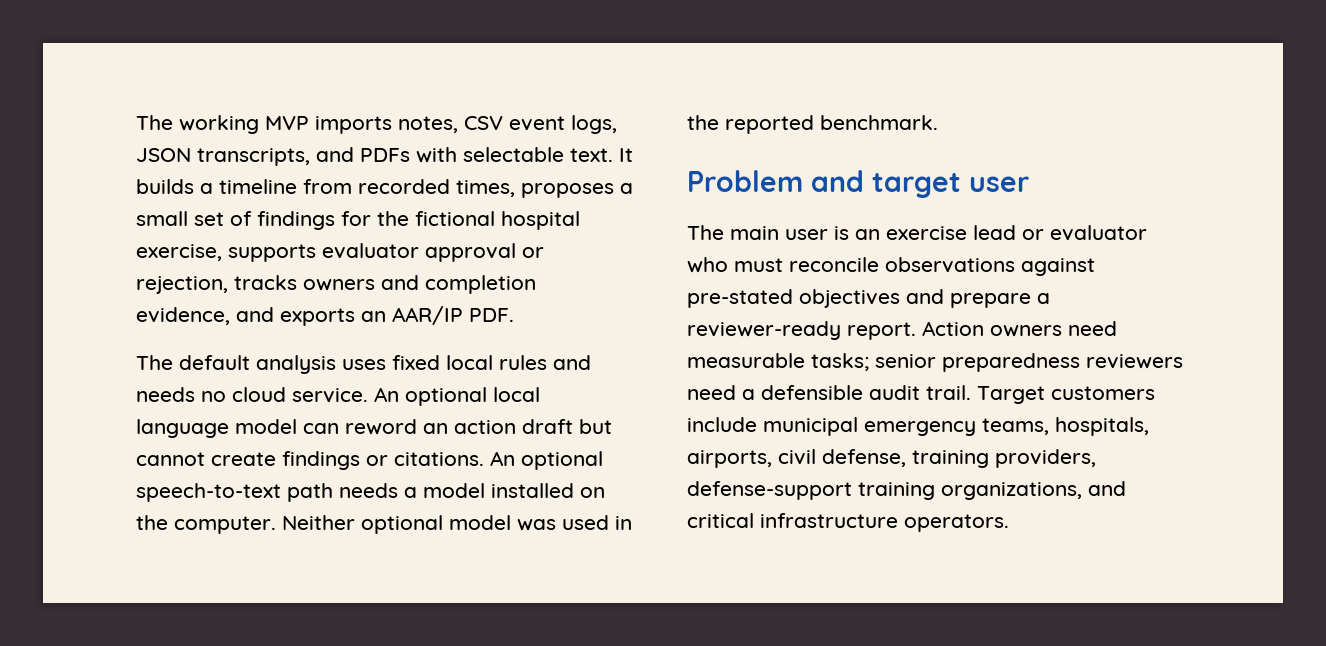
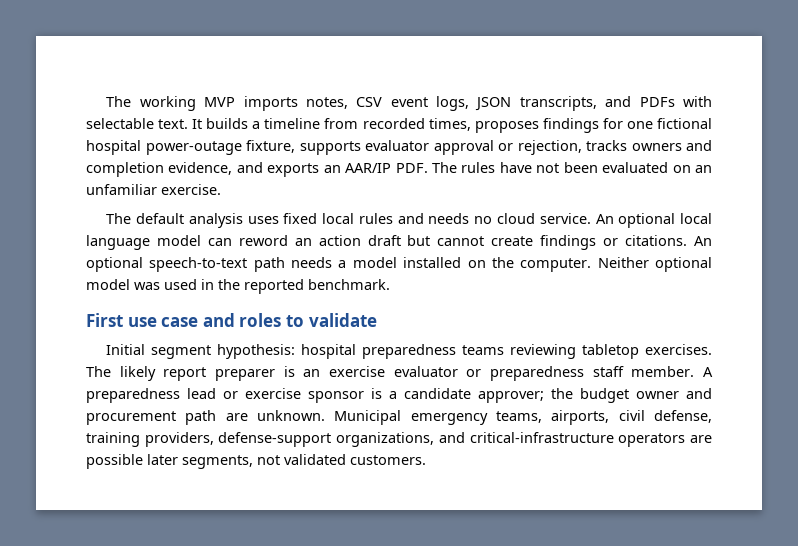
[620,183,633,194] [136,211,252,226] a small set of -> (539, 127) none
[377,211,409,226] the -> [626,121,653,129] one
[136,244,222,261] exercise, -> [145,140,295,155] power-outage fixture,
(514, 315) none -> [432,162,713,173] [86,184,221,195] The rules have not been evaluated on an unfamiliar exercise.
[687,170,1029,198] [687,225,1147,241] [687,257,1095,276] [687,289,1050,308] [687,321,1117,340] [687,353,1183,372] [687,385,1155,404] [687,417,858,436] Problem and target user // The main user is an exercise lead or evaluator who must reconcile observations against pre-stated objectives and prepare a reviewer-ready report. Action owners need measurable tasks; senior preparedness reviewers need a defensible audit trail. Target customers include municipal -> [86,313,377,327] [106,344,712,359] [86,366,713,381] [86,388,712,403] [86,410,402,425] First use case and roles to validate // Initial segment hypothesis: hospital preparedness teams reviewing tabletop exercises. The likely report preparer is an exercise evaluator or preparedness staff member. A preparedness lead or exercise sponsor is a candidate approver; the budget owner and procurement path are unknown. Municipal
[1055,417,1149,436] hospitals, -> (542, 417) none
[858,482,935,500] training -> (332, 439) none
[687,513,1009,532] critical infrastructure operators. -> [469,432,712,447] [86,454,426,469] critical-infrastructure operators are possible later segments, not validated customers.

